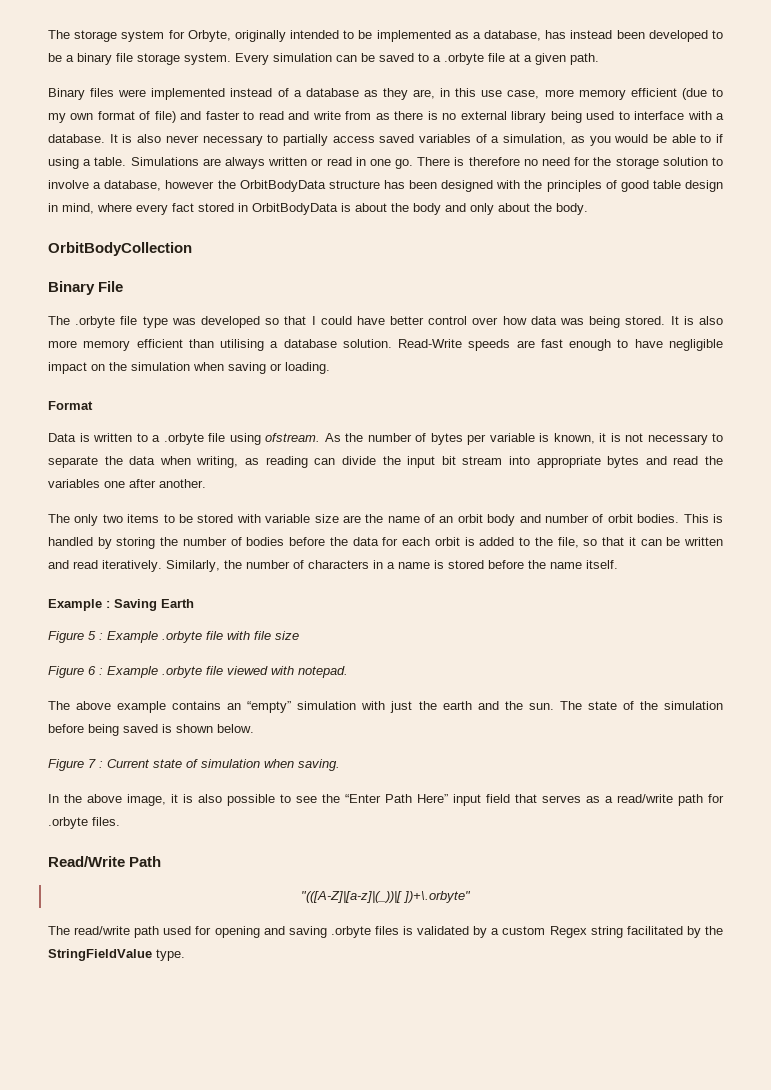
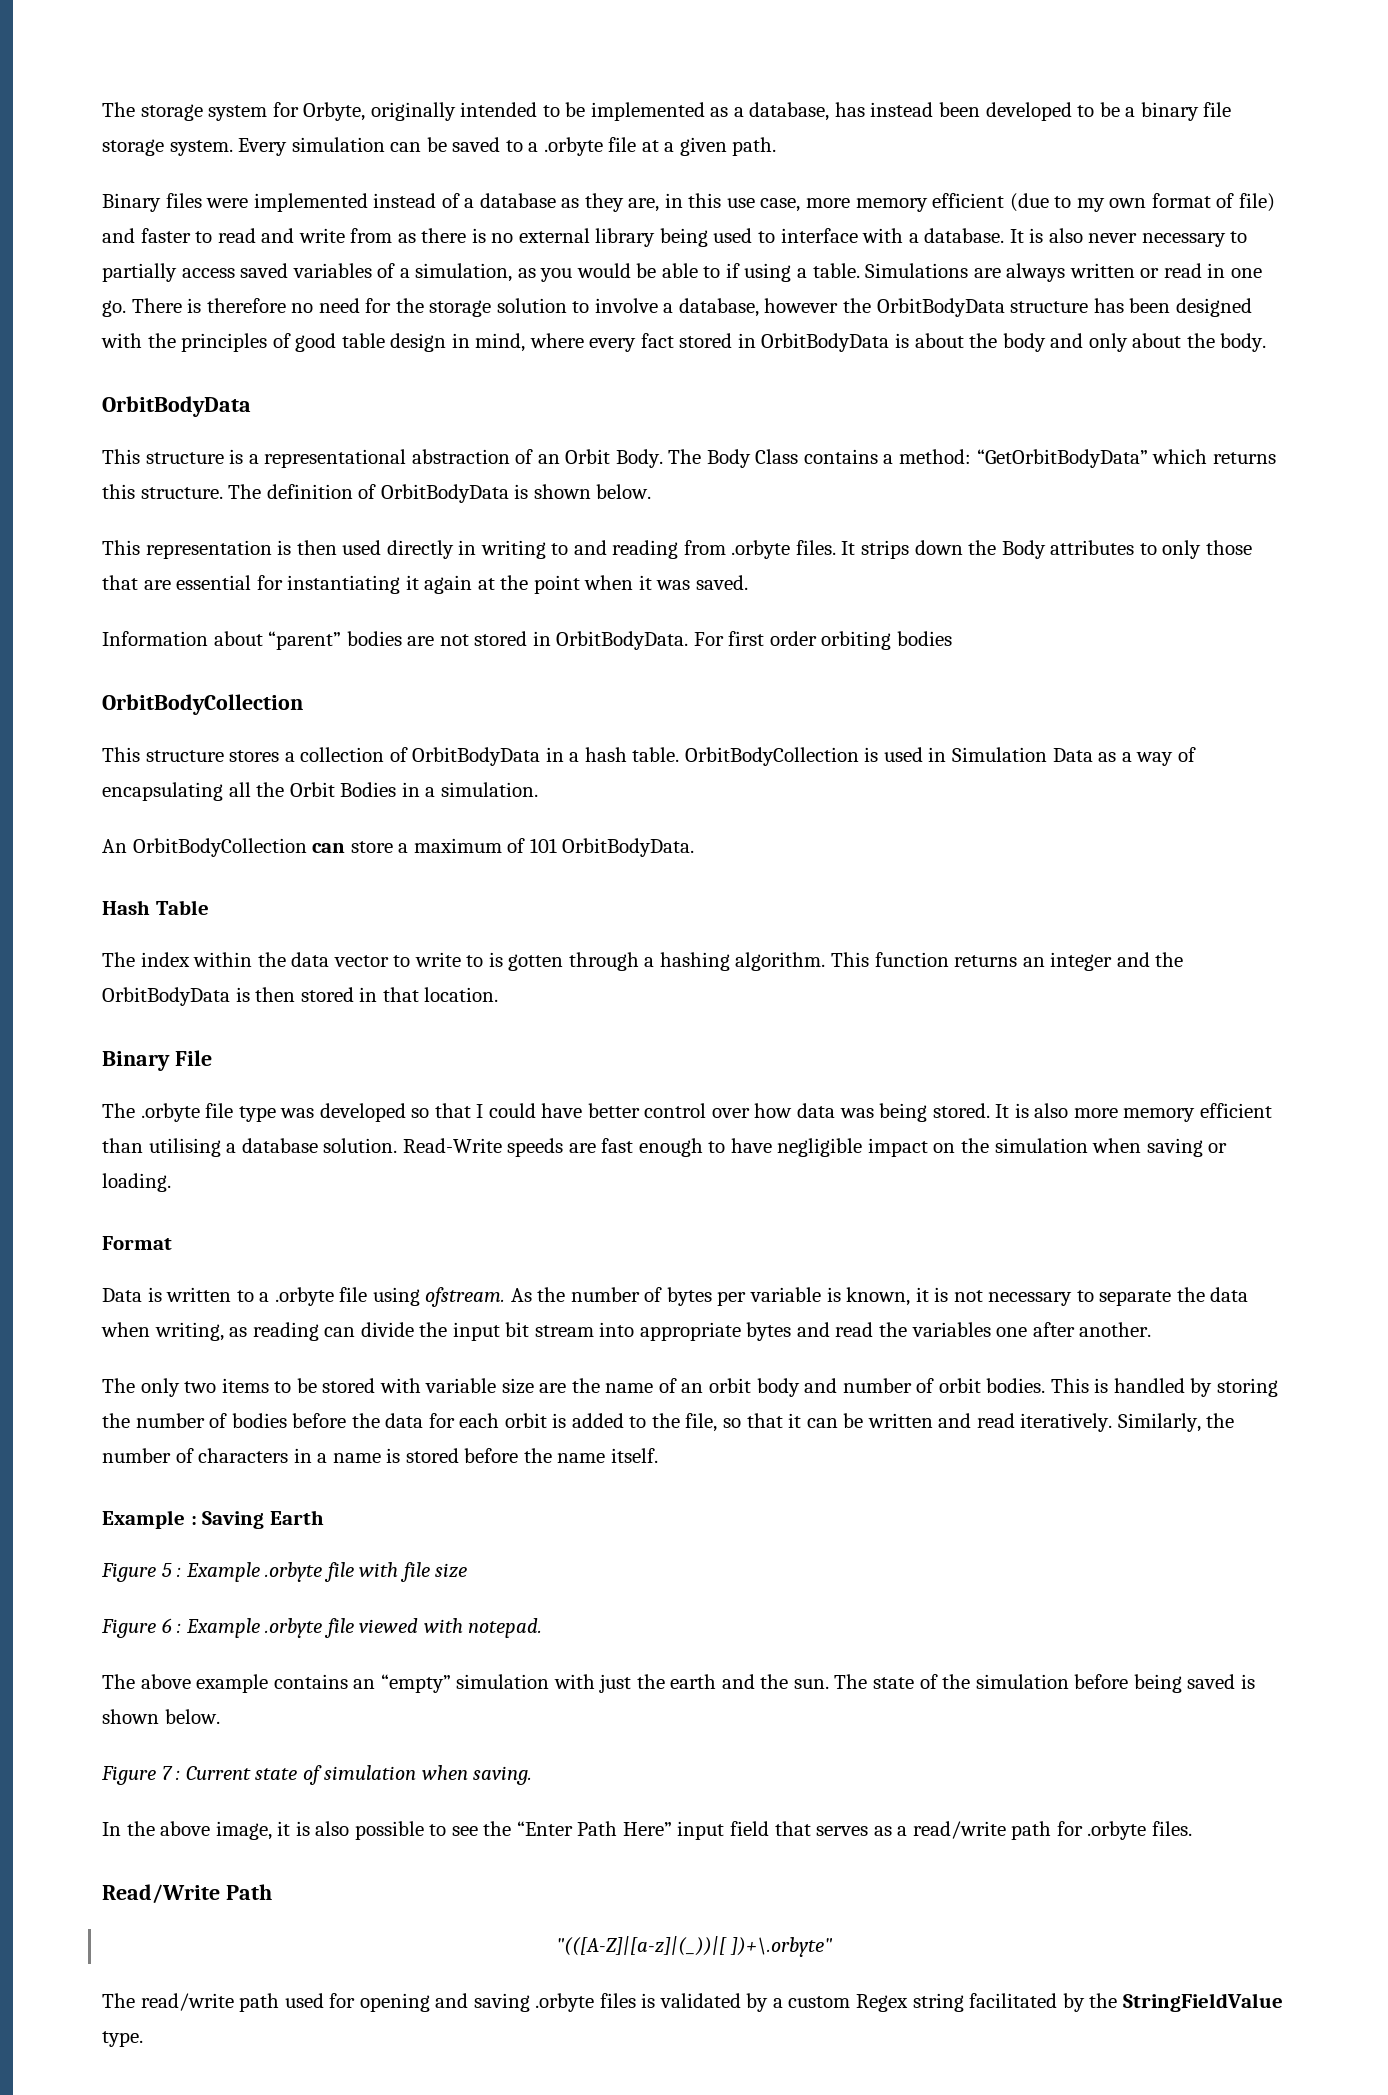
[48,242,192,256] OrbitBodyCollection -> [102,396,251,417] [102,449,1276,468] [102,484,652,503] [102,540,1252,559] [102,575,748,594] [102,631,952,650] [102,694,303,715] [102,747,1196,766] [102,782,538,801] [102,838,695,857] [102,900,209,915] [102,952,1184,971] [102,987,499,1006] OrbitBodyData // This structure is a representational abstraction of an Orbit Body. The Body Class contains a method: “GetOrbitBodyData” which returns this structure. The definition of OrbitBodyData is shown below. // This representation is then used directly in writing to and reading from .orbyte files. It strips down the Body attributes to only those that are essential for instantiating it again at the point when it was saved. // Information about “parent” bodies are not stored in OrbitBodyData. For first order orbiting bodies // OrbitBodyCollection // This structure stores a collection of OrbitBodyData in a hash table. OrbitBodyCollection is used in Simulation Data as a way of encapsulating all the Orbit Bodies in a simulation. // An OrbitBodyCollection can store a maximum of 101 OrbitBodyData. // Hash Table // The index within the data vector to write to is gotten through a hashing algorithm. This function returns an integer and the OrbitBodyData is then stored in that location.

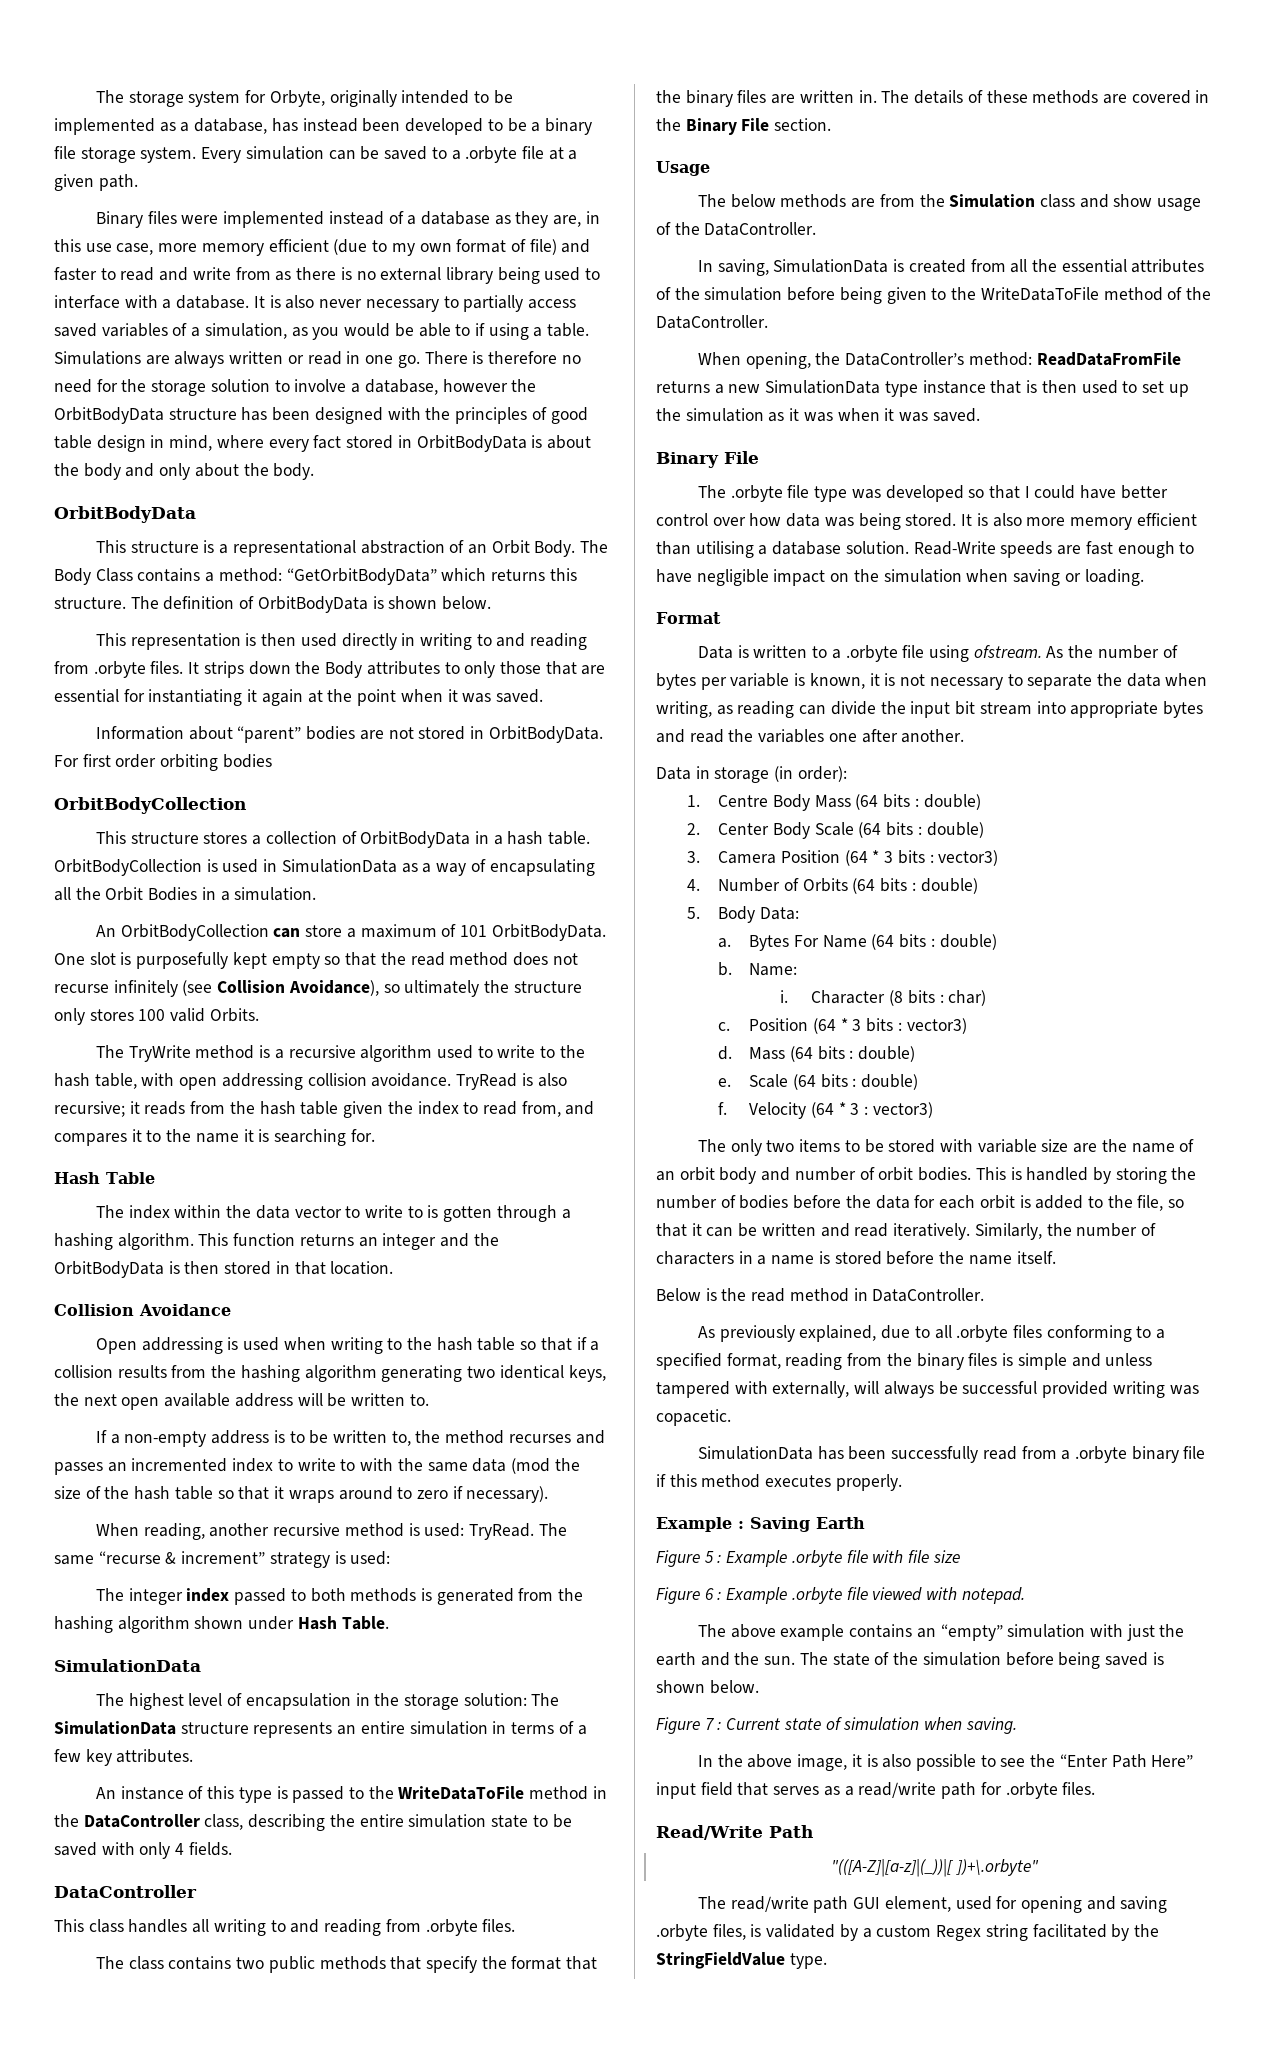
[952,747,1093,762] Simulation Data -> [281,859,397,873] SimulationData
(695, 847) none -> [54,952,578,969] [54,980,582,997] [54,1008,259,1025] [95,1045,585,1062] [54,1073,567,1090] [54,1101,595,1118] [54,1129,375,1146] One slot is purposefully kept empty so that the read method does not recurse infinitely (see Collision Avoidance), so ultimately the structure only stores 100 valid Orbits. // The TryWrite method is a recursive algorithm used to write to the hash table, with open addressing collision avoidance. TryRead is also recursive; it reads from the hash table given the index to read from, and compares it to the name it is searching for.
(499, 994) none -> [54,1304,231,1316] [95,1337,600,1354] [54,1365,606,1382] [54,1393,429,1410] [95,1430,605,1447] [54,1458,580,1475] [54,1486,549,1503] [95,1523,567,1540] [54,1551,391,1568] [95,1588,584,1605] [54,1616,389,1633] [54,1659,201,1672] [95,1693,560,1710] [54,1721,587,1738] [54,1749,194,1766] [95,1786,607,1803] [54,1814,572,1831] [54,1842,232,1859] [54,1885,197,1898] [54,1919,516,1936] [95,1956,598,1973] [656,90,1210,107] [656,118,832,135] [656,161,710,176] [697,194,1202,211] [656,222,817,236] [697,259,1205,276] [656,287,1211,304] [656,315,768,329] [697,352,1181,369] [656,380,1189,397] [656,408,980,422] // Collision Avoidance // Open addressing is used when writing to the hash table so that if a collision results from the hashing algorithm generating two identical keys, the next open available address will be written to. // If a non-empty address is to be written to, the method recurses and passes an incremented index to write to with the same data (mod the size of the hash table so that it wraps around to zero if necessary). // When reading, another recursive method is used: TryRead. The same “recurse & increment” strategy is used: // The integer index passed to both methods is generated from the hashing algorithm shown under Hash Table. // SimulationData // The highest level of encapsulation in the storage solution: The SimulationData structure represents an entire simulation in terms of a few key attributes. // An instance of this type is passed to the WriteDataToFile method in the DataController class, describing the entire simulation state to be saved with only 4 fields. // DataController // This class handles all writing to and reading from .orbyte files. // The class contains two public methods that specify the format that the binary files are written in. The details of these methods are covered in the Binary File section. // Usage // The below methods are from the Simulation class and show usage of the DataController. // In saving, SimulationData is created from all the essential attributes of the simulation before being given to the WriteDataToFile method of the DataController. // When opening, the DataController’s method: ReadDataFromFile returns a new SimulationData type instance that is then used to set up the simulation as it was when it was saved.
(1152, 1329) none -> [656,766,847,783] [687,794,981,811] [687,822,984,839] [687,850,999,866] [687,878,978,894] [687,906,799,923] [718,934,997,951] [718,962,798,976] [780,990,987,1006] [718,1018,967,1034] [718,1046,916,1062] [718,1074,919,1090] [718,1102,933,1119] // Data in storage (in order): // 1. Centre Body Mass (64 bits : double) // 2. Center Body Scale (64 bits : double) // 3. Camera Position (64 * 3 bits : vector3) // 4. Number of Orbits (64 bits : double) // 5. Body Data: // a. Bytes For Name (64 bits : double) // b. Name: // i. Character (8 bits : char) // c. Position (64 * 3 bits : vector3) // d. Mass (64 bits : double) // e. Scale (64 bits : double) // f. Velocity (64 * 3 : vector3)
(658, 1455) none -> [656,1288,985,1302] [697,1325,1166,1342] [656,1353,1153,1370] [656,1381,1199,1398] [656,1409,731,1426] [697,1446,1206,1463] [656,1474,902,1491] // Below is the read method in DataController. // As previously explained, due to all .orbyte files conforming to a specified format, reading from the binary files is simple and unless tampered with externally, will always be successful provided writing was copacetic. // SimulationData has been successfully read from a .orbyte binary file if this method executes properly.
(280, 2002) none -> [853,1896,951,1912] GUI element,
[599,1993,636,2008] files -> [712,1924,746,1940] files,

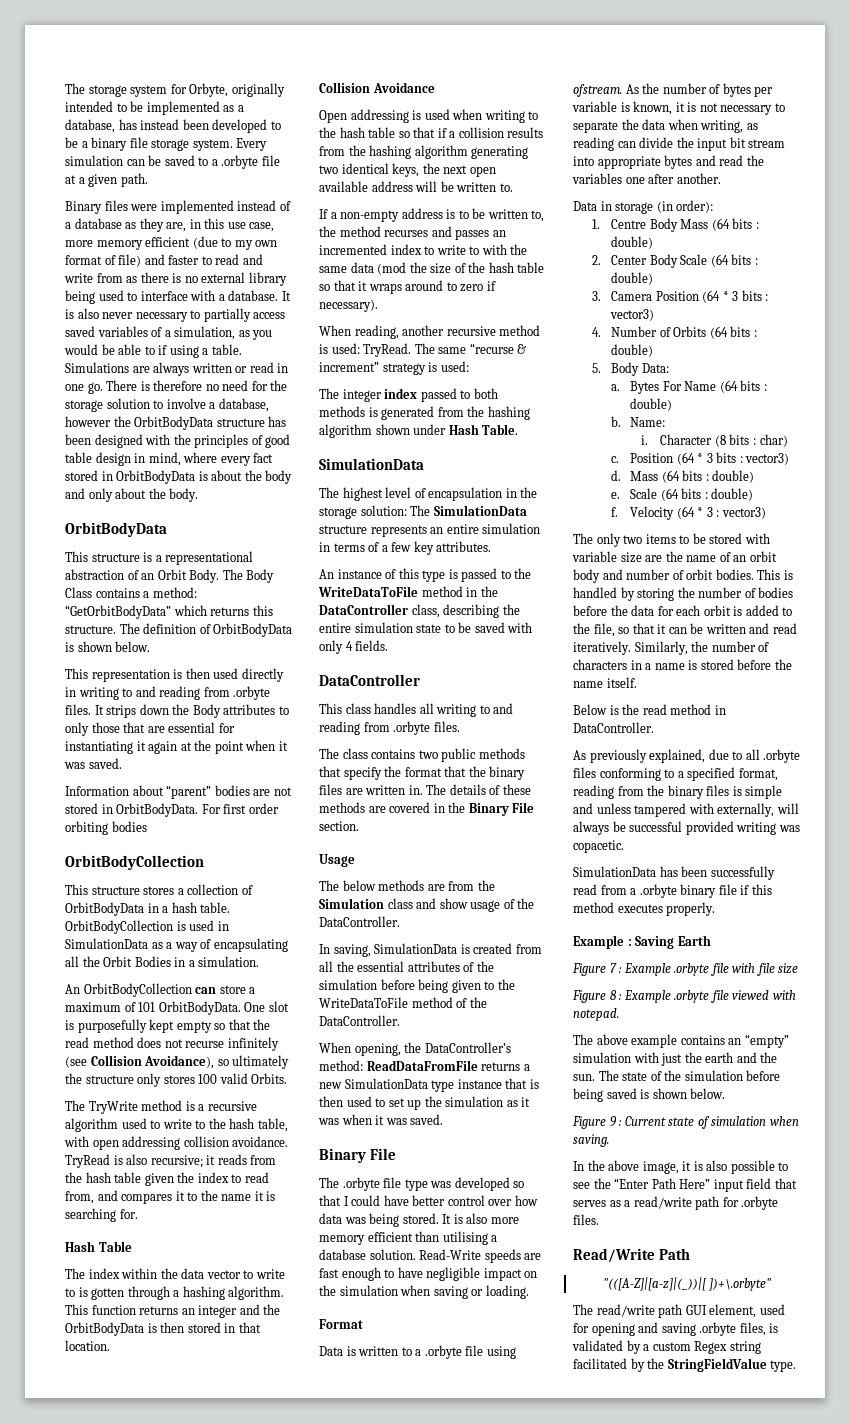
[704,1551,714,1563] 5 -> [609,963,617,973] 7
[704,1588,714,1600] 6 -> [609,990,617,1000] 8
[704,1718,715,1730] 7 -> [609,1116,617,1127] 9

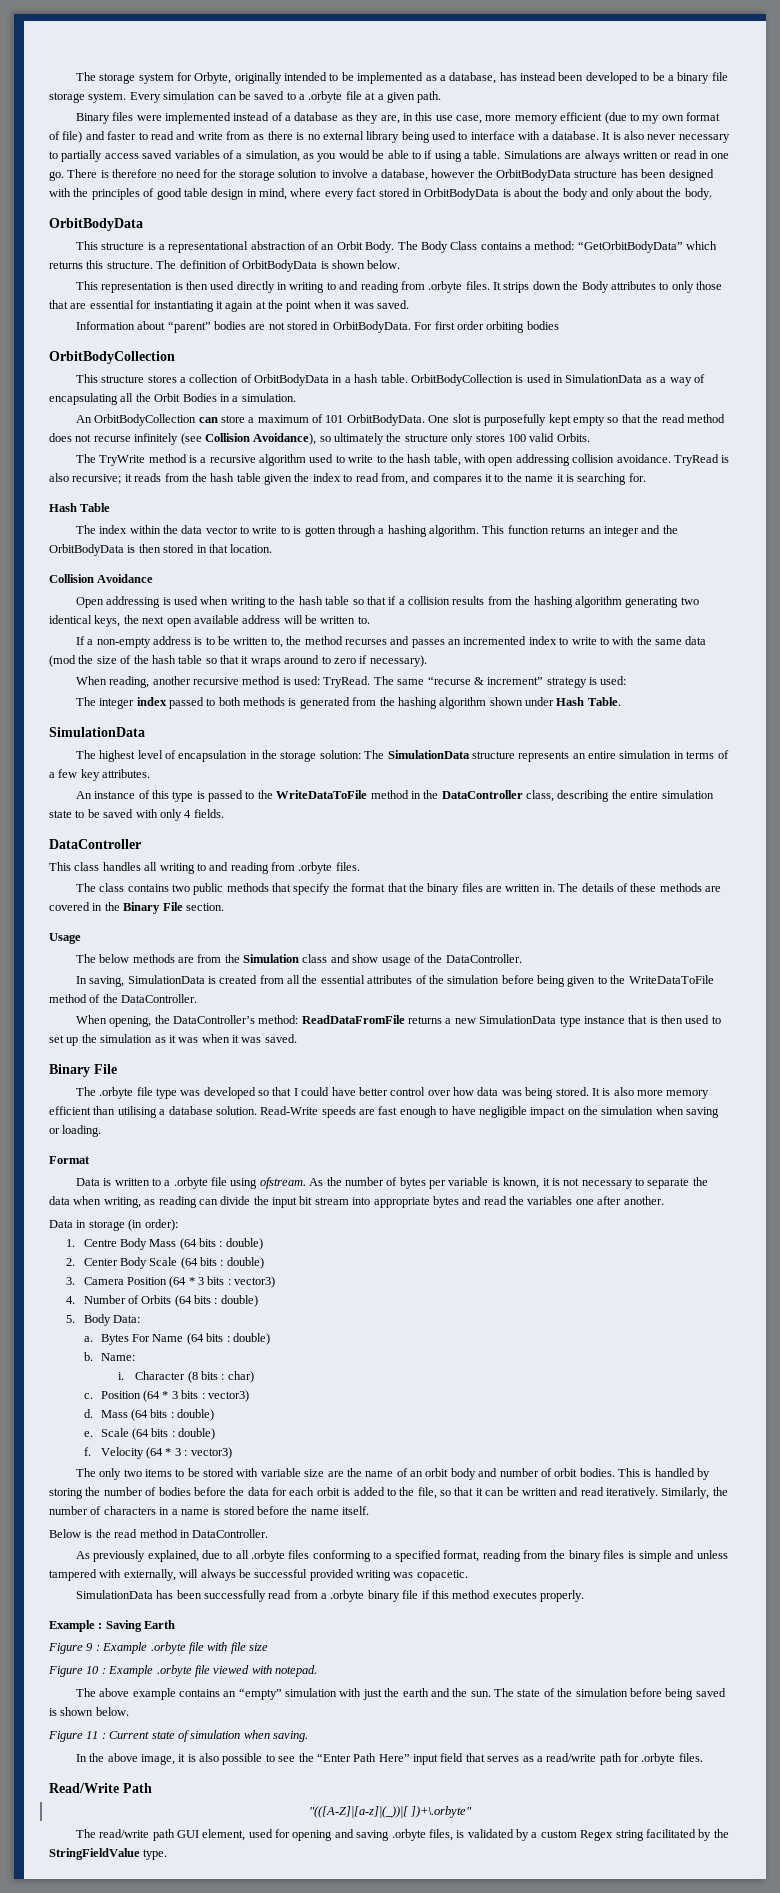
[609,963,617,973] 7 -> [86,1643,94,1651] 9
[609,990,617,1000] 8 -> [86,1666,100,1674] 10
[609,1116,617,1127] 9 -> [86,1731,99,1739] 11

